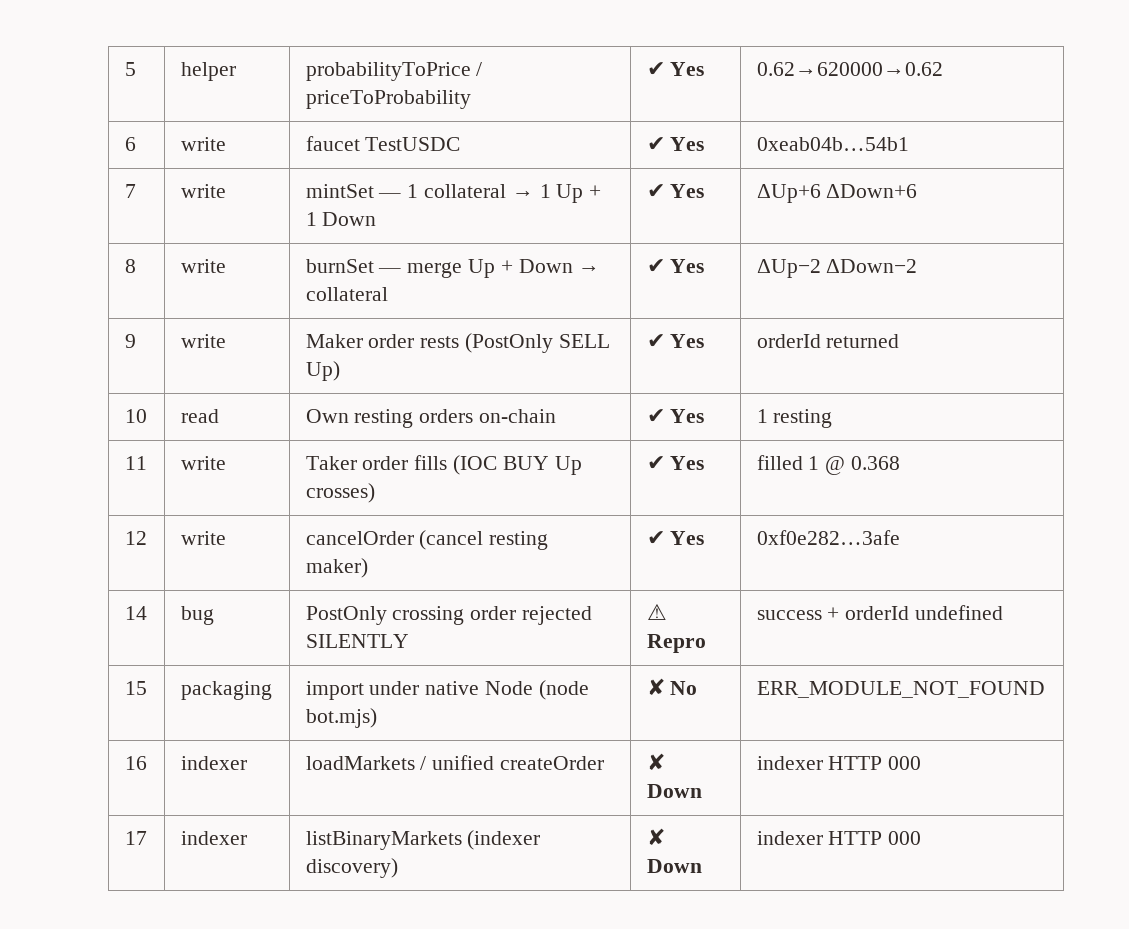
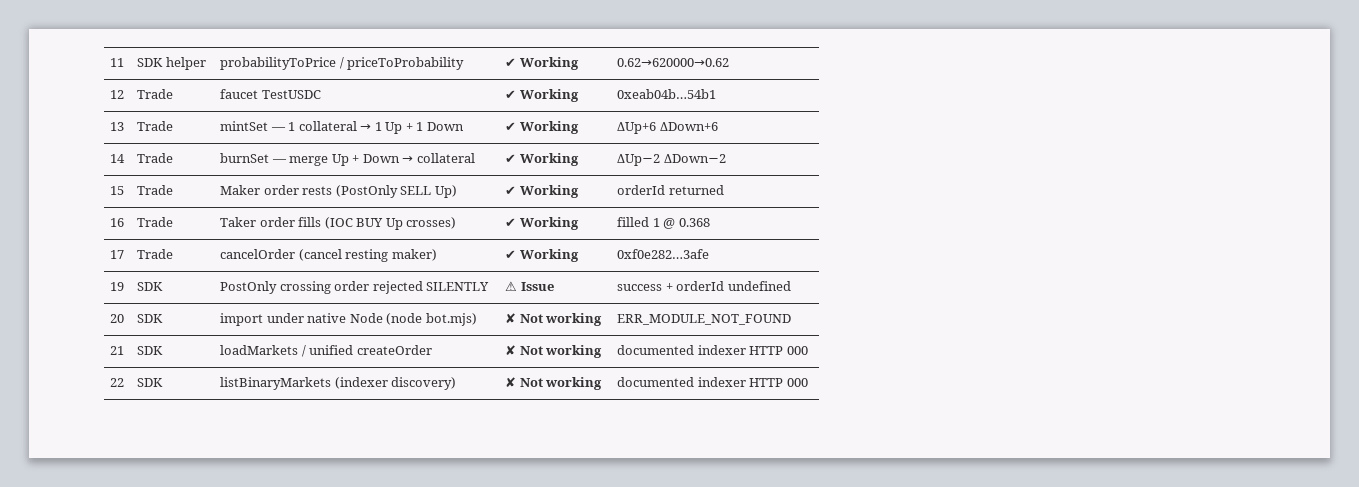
[124,62,136,76] 5 | -> [110,58,125,67] [137,58,164,67] 11 | SDK
[670,62,705,76] Yes -> [519,57,579,70] Working
[124,137,136,151] [180,137,226,151] 6 | write -> [110,90,125,99] [137,89,174,99] 12 | Trade
[670,137,705,151] Yes -> [519,89,579,102] Working
[124,184,136,198] [180,184,226,198] 7 | write -> [110,122,125,131] [137,121,174,131] 13 | Trade
[670,184,705,198] Yes -> [519,121,579,134] Working
[124,259,136,273] [180,259,226,273] 8 | write -> [110,154,126,163] [137,153,174,163] 14 | Trade
[670,259,705,273] Yes -> [519,153,579,166] Working
[124,334,136,348] [180,334,226,348] 9 | write -> [110,186,125,195] [137,185,174,195] 15 | Trade
[670,334,705,348] Yes -> [519,185,579,198] Working
[124,409,147,423] [180,409,219,423] [305,409,557,428] [646,409,705,423] [756,409,833,428] [124,456,147,470] [180,456,226,470] 10 | read | Own resting orders on-chain | ✔ Yes | 1 resting // 11 | write -> [110,218,125,227] [137,217,174,227] 16 | Trade
[670,456,705,470] Yes -> [519,217,579,230] Working
[124,531,147,545] [180,531,226,545] 12 | write -> [110,250,125,259] [137,249,174,259] 17 | Trade
[670,531,705,545] Yes -> [519,249,579,262] Working
[124,606,147,620] [180,606,214,625] 14 | bug -> [110,282,125,291] [137,282,164,291] 19 | SDK
[646,634,706,653] Repro -> [520,282,554,291] Issue
[124,681,147,695] [180,681,272,700] 15 | packaging -> [110,314,125,323] [137,314,164,323] 20 | SDK
[670,681,698,695] No -> [519,313,603,326] Not working
[124,756,147,770] [180,756,247,770] 16 | indexer -> [110,346,125,355] [137,346,164,355] 21 | SDK
[646,784,702,798] Down | -> [519,345,603,358] [617,345,695,355] Not working | documented
[124,831,147,845] [180,831,247,845] 17 | indexer -> [110,378,125,387] [137,378,164,387] 22 | SDK
[646,859,702,873] Down | -> [519,377,603,390] [617,377,695,387] Not working | documented

